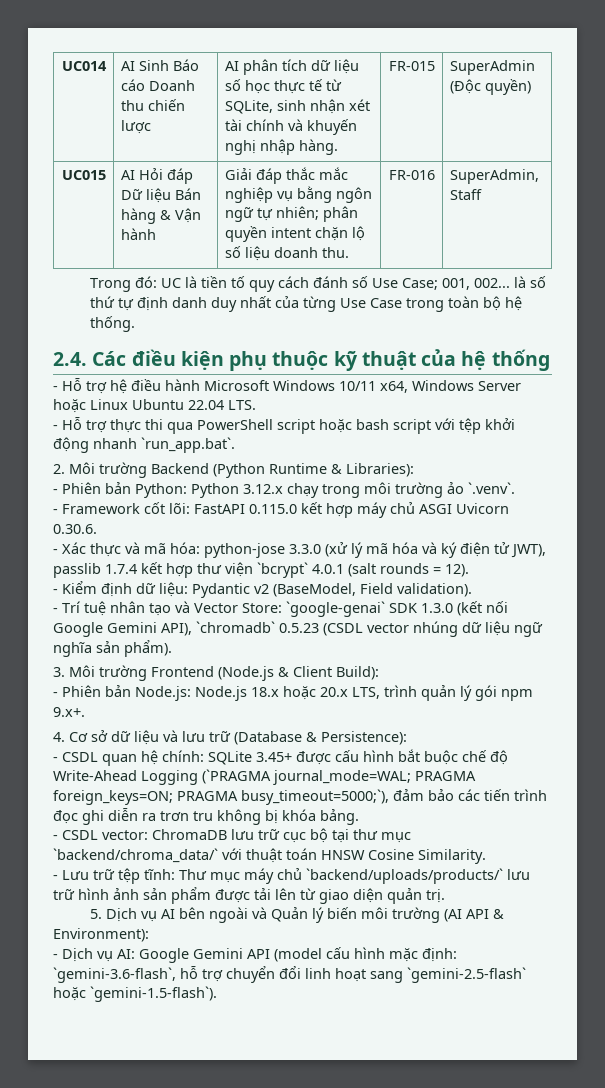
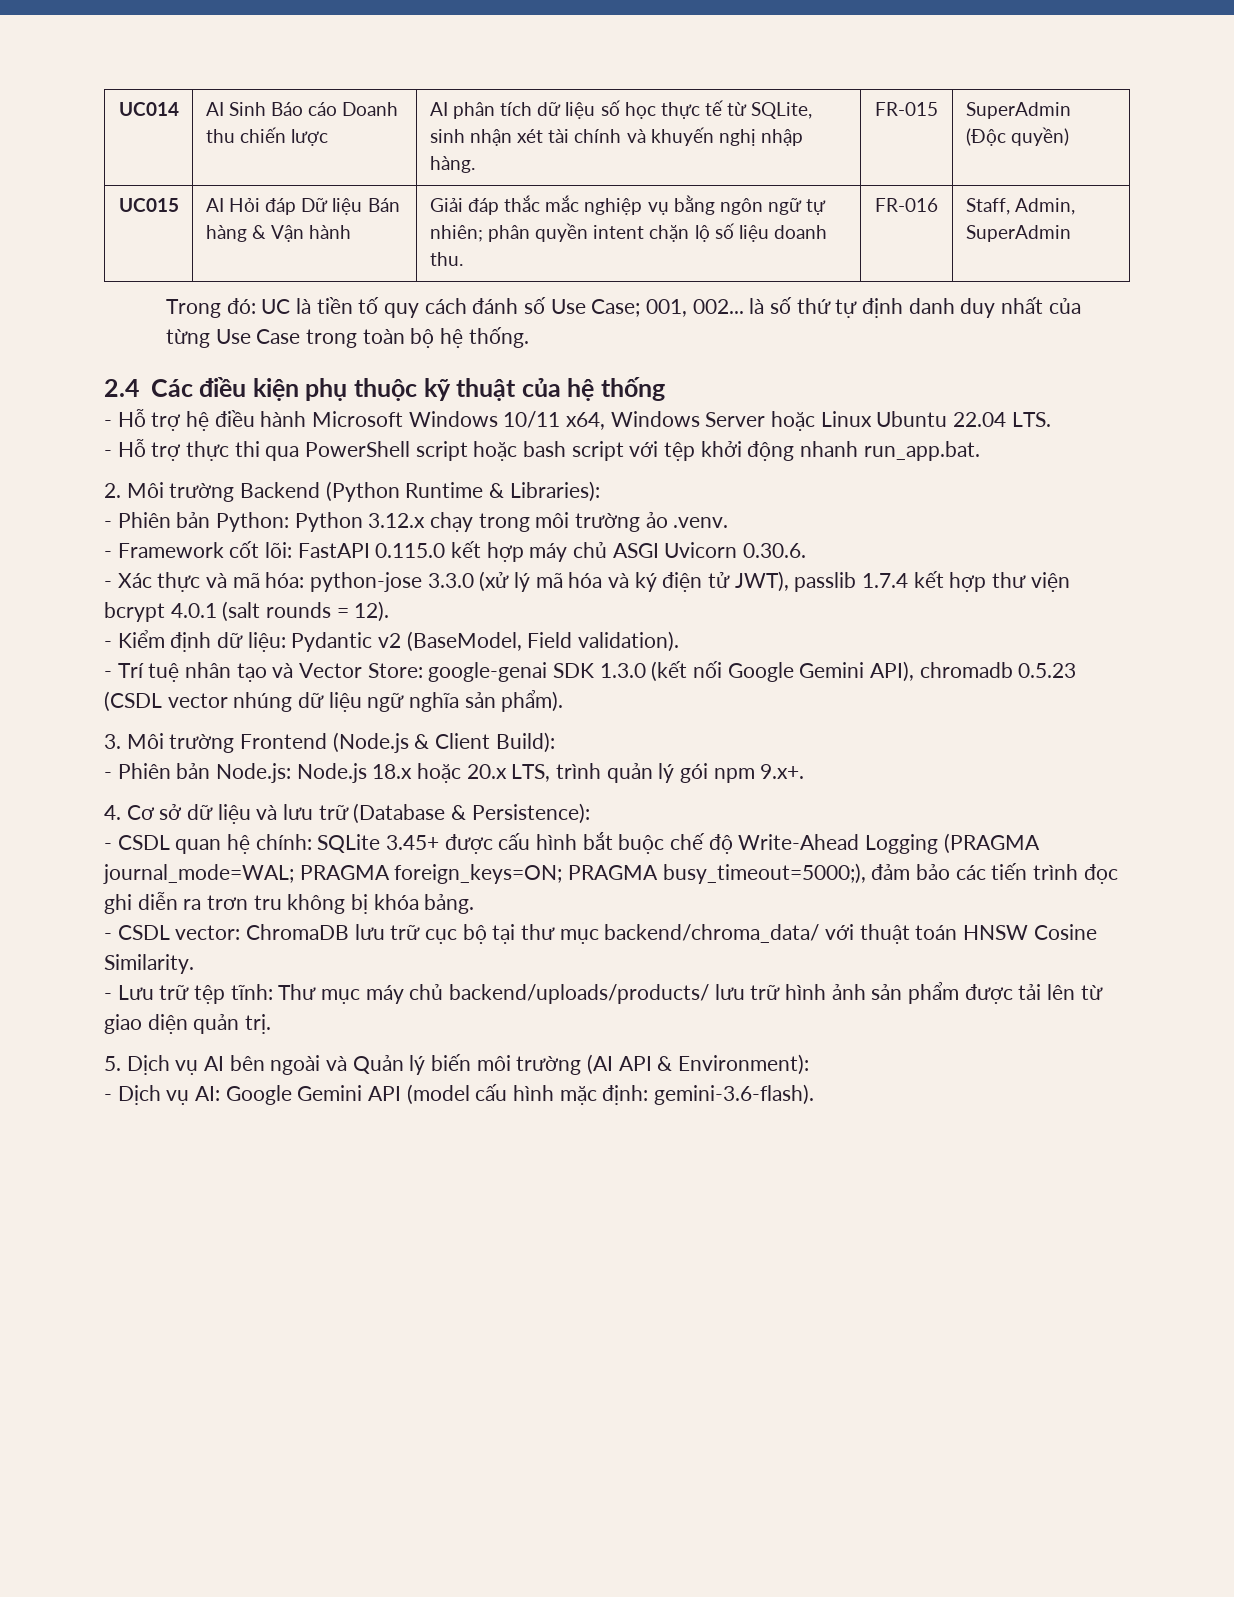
[449,169,539,184] [449,189,482,200] SuperAdmin, Staff -> [965,198,1076,215] [965,225,1071,242] Staff, Admin, SuperAdmin
[53,352,87,366] 2.4. -> [104,379,140,397] 2.4
[141,437,235,453] `run_app.bat`. -> [863,441,980,461] run_app.bat.
[468,482,515,494] `.venv`. -> [673,517,729,528] .venv.
[257,562,308,578] `bcrypt` -> [104,602,165,622] bcrypt
[286,601,385,617] `google-genai` -> [428,662,548,682] google-genai
[196,621,275,633] `chromadb` -> [919,662,1013,678] chromadb
[202,769,271,784] (`PRAGMA -> [943,833,1040,854] (PRAGMA
[241,789,389,805] busy_timeout=5000;`), -> [662,863,866,884] busy_timeout=5000;),
[53,848,218,863] `backend/chroma_data/` -> [604,924,820,943] backend/chroma_data/
[306,868,503,884] `backend/uploads/products/` -> [449,984,710,1004] backend/uploads/products/
[53,966,526,983] [53,986,217,1002] `gemini-3.6-flash`, hỗ trợ chuyển đổi linh hoạt sang `gemini-2.5-flash` hoặc `gemini-1.5-flash`). -> [654,1084,815,1105] gemini-3.6-flash).

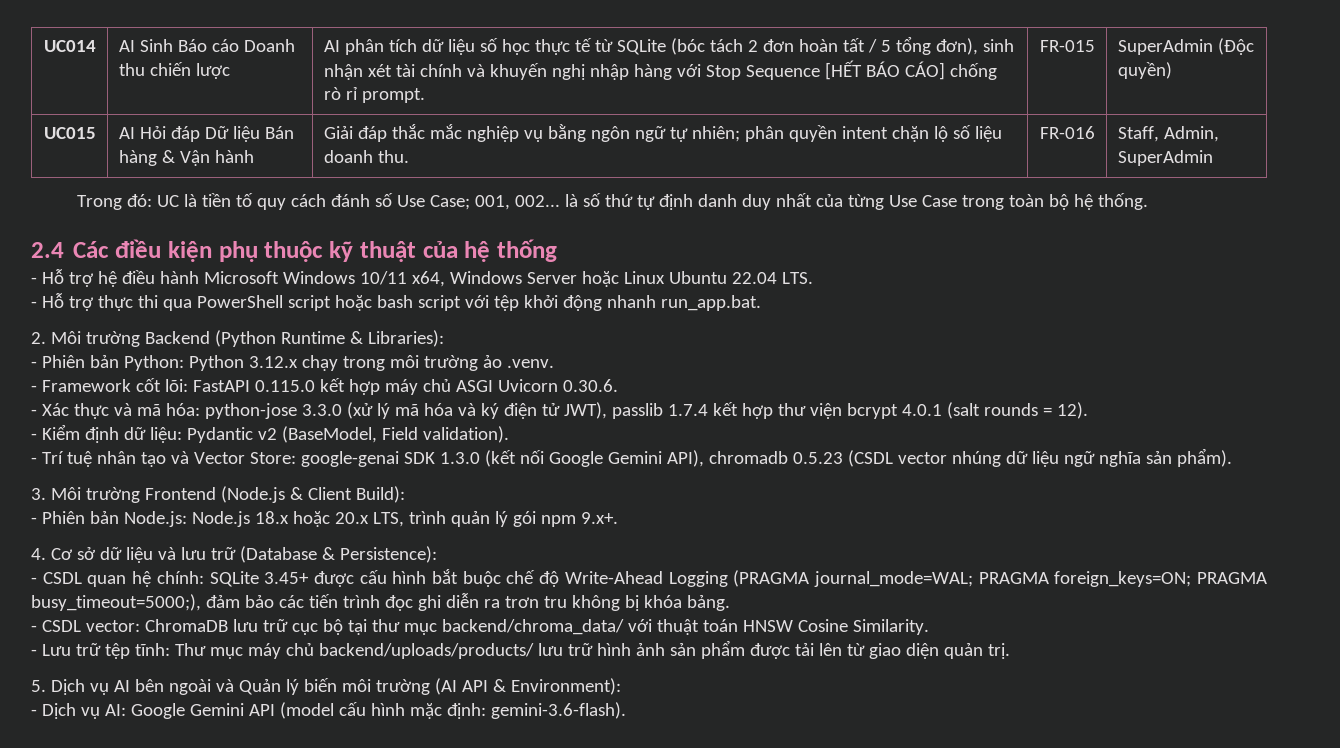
[751,102,813,119] SQLite, -> [616,36,978,55] SQLite (bóc tách 2 đơn hoàn tất / 5 tổng đơn),
[429,156,475,173] hàng. -> [633,60,997,80] [323,87,425,103] hàng với Stop Sequence [HẾT BÁO CÁO] chống rò rỉ prompt.

